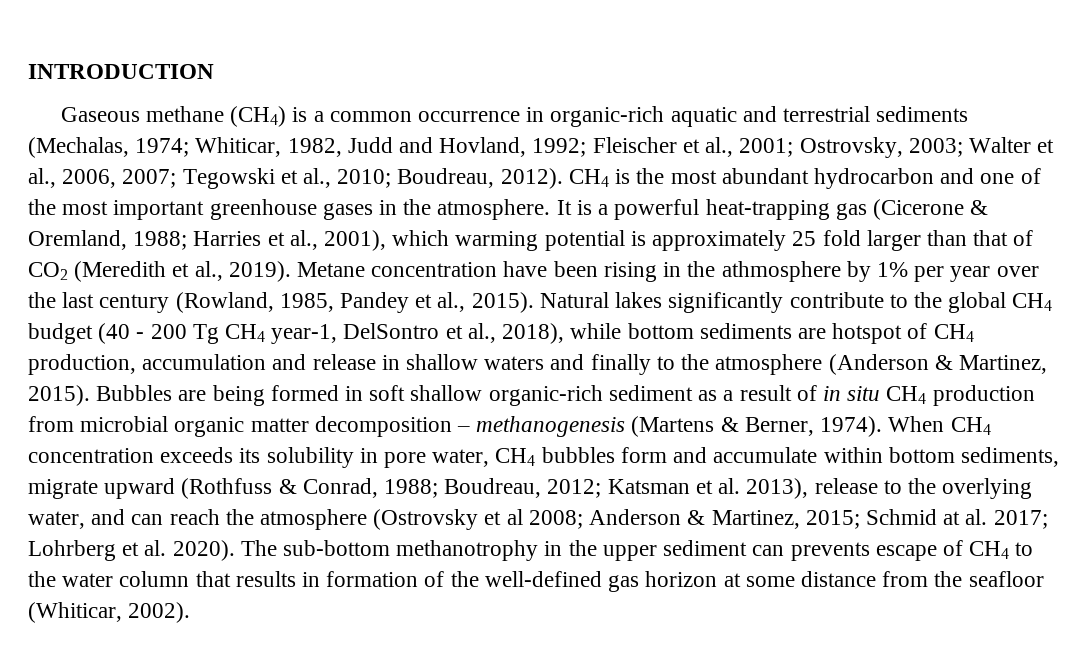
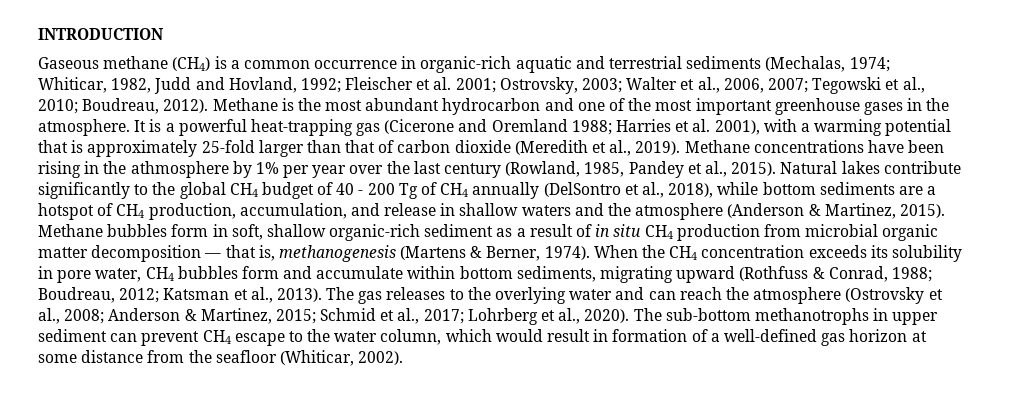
[705,137,734,157] al., -> [433,77,452,90] al.
[568,169,609,187] CH4 -> [212,98,278,111] Methane
[970,200,989,215] [28,230,127,250] & Oremland, -> [458,119,568,132] and Oremland
[289,230,450,251] al., 2001), which -> [692,119,810,135] al. 2001), with a
(625, 240) none -> [38,140,68,153] that
[792,230,861,246] 25 fold -> [201,140,255,153] 25-fold
[28,262,68,280] CO2 -> [397,140,511,153] carbon dioxide
[297,262,498,277] Metane concentration -> [684,140,864,153] Methane concentrations
[668,292,884,313] significantly contribute -> [883,161,961,174] [38,182,130,199] contribute significantly
[98,323,131,344] (40 -> [317,182,355,195] of 40
[225,323,440,344] CH4 year-1, DelSontro -> [421,182,621,199] of CH4 annually (DelSontro
(826, 333) none -> [927,186,937,195] a
[142,354,267,370] accumulation -> [239,203,347,219] accumulation,
[590,354,675,375] finally to -> (604, 209) none
[96,385,406,406] Bubbles are being formed in soft -> [38,224,263,240] Methane bubbles form in soft,
[457,426,471,432] – -> [204,245,275,261] — that is,
(945, 424) none -> [642,245,666,258] the
[28,479,98,499] migrate -> [600,266,674,283] migrating
[718,478,878,499] al. 2013), release -> [250,287,446,304] al., 2013). The gas releases
[28,511,85,529] water, -> [569,289,613,300] water
[506,509,523,525] al -> [38,308,60,324] al.,
[943,509,988,525] at al. -> [380,308,420,324] et al.,
[144,540,167,556] al. -> [558,308,581,324] al.,
[396,540,1034,561] [28,571,296,587] methanotrophy in the upper sediment can prevents escape of CH4 to the water column that results -> [754,308,939,325] [38,329,591,346] methanotrophs in upper sediment can prevent CH4 escape to the water column, which would result
[450,571,479,587] the -> [710,333,720,342] a

